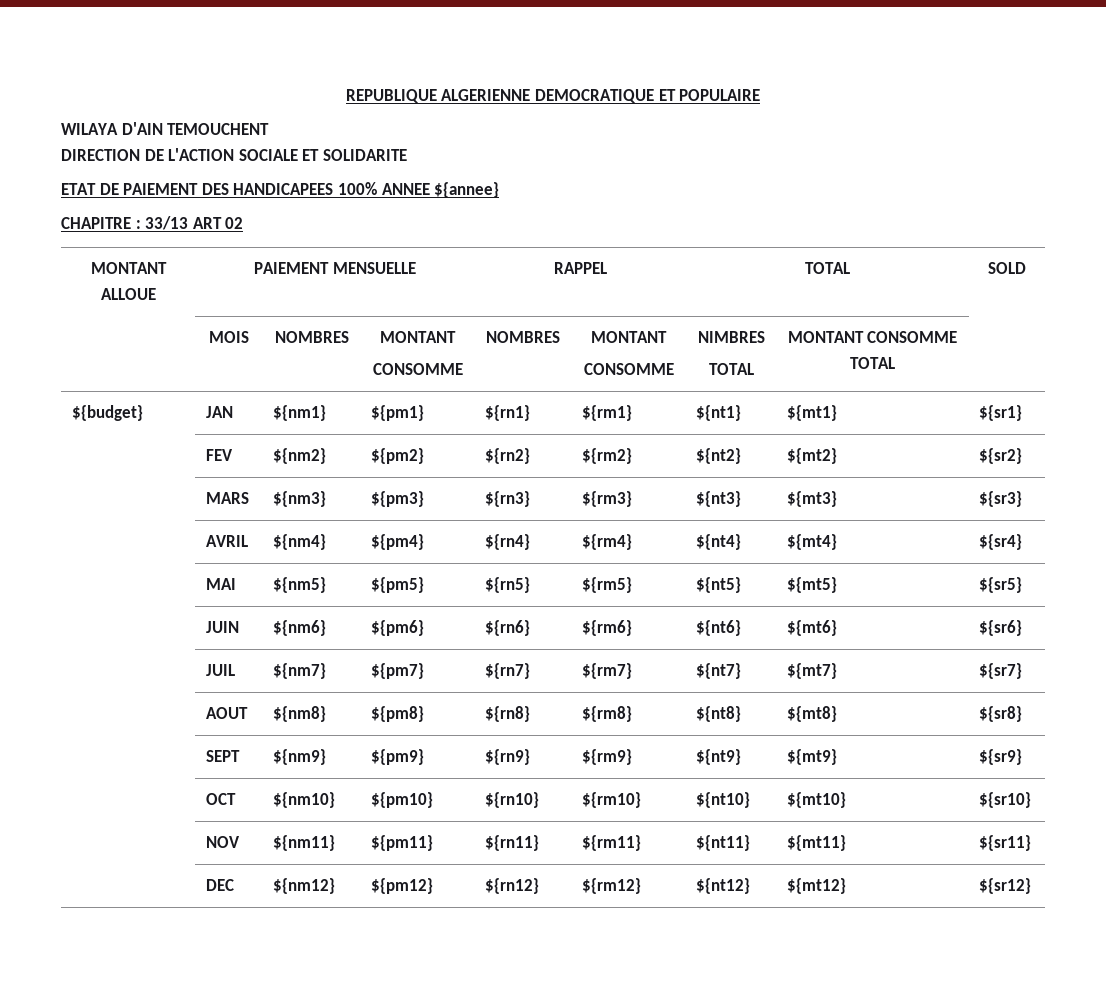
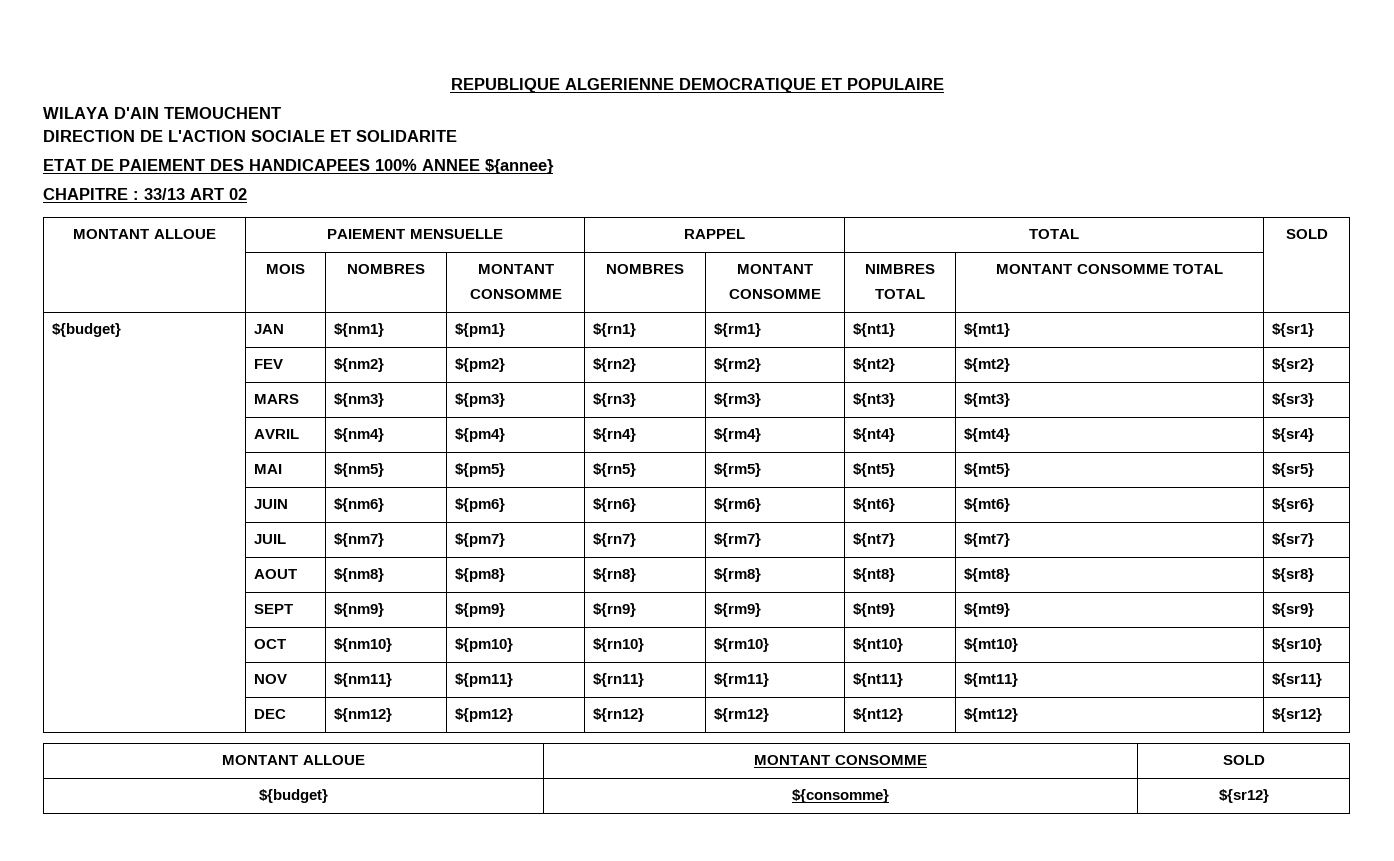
(1032, 886) none -> [222,755,365,765] [754,755,927,765] [1222,755,1265,765] [259,789,328,803] [792,789,890,803] [1218,789,1269,803] // MONTANT ALLOUE | MONTANT CONSOMME | SOLD // ${budget} | ${consomme} | ${sr12}

